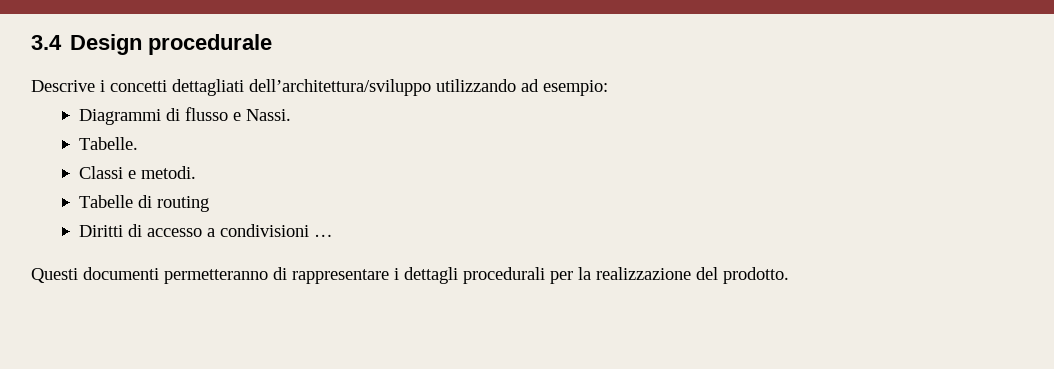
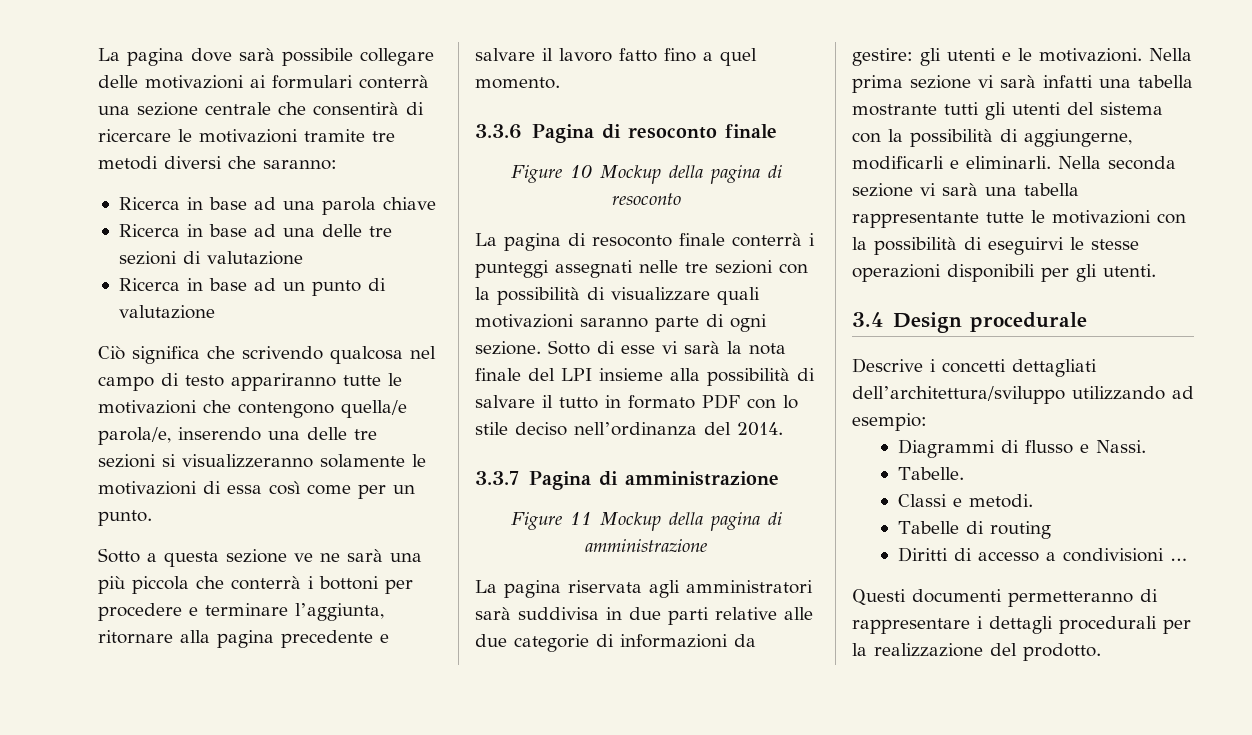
(31, 42) none -> [98,48,434,66] [98,75,429,89] [98,102,424,116] [98,129,395,143] [98,156,337,170] [118,197,436,215] [118,224,392,237] [118,251,303,265] [118,278,386,296] [118,305,215,319] [98,346,436,364] [98,373,402,391] [98,400,407,418] [98,427,377,445] [98,454,426,468] [98,481,415,499] [98,510,152,526] [98,548,422,567] [98,576,413,594] [98,603,384,621] [98,630,389,648] [475,48,757,66] [475,77,560,89] [475,124,777,143] [510,165,782,184] [611,193,681,205] [475,233,815,251] [475,260,808,278] [475,287,760,305] [475,314,767,332] [475,340,786,355] [475,368,815,386] [475,394,798,409] [475,422,783,436] [475,471,779,490] [510,512,782,531] [585,539,707,552] [475,580,813,598] [475,607,813,625] [475,634,756,652] [852,48,1192,66] [852,75,1193,93] [852,102,1163,120] [852,129,1132,147] [852,156,1176,170] [852,183,1079,197] [852,210,1186,228] [852,237,1139,255] [852,264,1156,282] La pagina dove sarà possibile collegare delle motivazioni ai formulari conterrà una sezione centrale che consentirà di ricercare le motivazioni tramite tre metodi diversi che saranno: // Ricerca in base ad una parola chiave // Ricerca in base ad una delle tre sezioni di valutazione // Ricerca in base ad un punto di valutazione // Ciò significa che scrivendo qualcosa nel campo di testo appariranno tutte le motivazioni che contengono quella/e parola/e, inserendo una delle tre sezioni si visualizzeranno solamente le motivazioni di essa così come per un punto. // Sotto a questa sezione ve ne sarà una più piccola che conterrà i bottoni per procedere e terminare l’aggiunta, ritornare alla pagina precedente e salvare il lavoro fatto fino a quel momento. // 3.3.6 Pagina di resoconto finale // Figure 10 Mockup della pagina di resoconto // La pagina di resoconto finale conterrà i punteggi assegnati nelle tre sezioni con la possibilità di visualizzare quali motivazioni saranno parte di ogni sezione. Sotto di esse vi sarà la nota finale del LPI insieme alla possibilità di salvare il tutto in formato PDF con lo stile deciso nell’ordinanza del 2014. // 3.3.7 Pagina di amministrazione // Figure 11 Mockup della pagina di amministrazione // La pagina riservata agli amministratori sarà suddivisa in due parti relative alle due categorie di informazioni da gestire: gli utenti e le motivazioni. Nella prima sezione vi sarà infatti una tabella mostrante tutti gli utenti del sistema con la possibilità di aggiungerne, modificarli e eliminarli. Nella seconda sezione vi sarà una tabella rappresentante tutte le motivazioni con la possibilità di eseguirvi le stesse operazioni disponibili per gli utenti. //

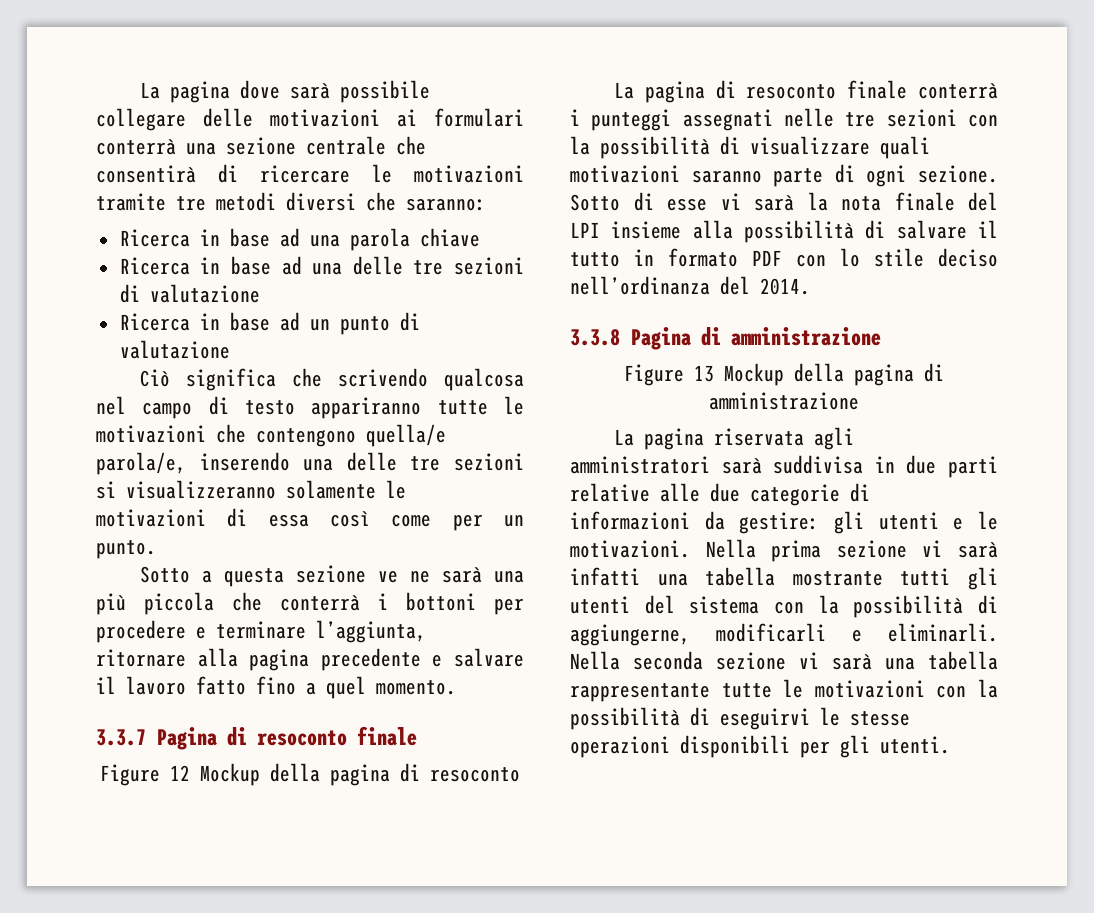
[475,124,522,139] 3.3.6 -> [96,729,146,746] 3.3.7
[569,165,592,178] 10 -> [170,765,190,781] 12
[475,471,519,485] 3.3.7 -> [570,329,620,346] 3.3.8
[569,512,592,525] 11 -> [694,365,714,382] 13
[852,312,1087,333] [852,358,1097,377] [852,386,1194,404] [852,413,927,431] [897,439,1146,458] [897,467,964,480] [897,494,1033,508] [897,521,1051,539] [897,547,1187,562] [852,589,1158,607] [852,616,1191,634] [852,643,1101,661] // 3.4 Design procedurale // Descrive i concetti dettagliati dell’architettura/sviluppo utilizzando ad esempio: // Diagrammi di flusso e Nassi. // Tabelle. // Classi e metodi. // Tabelle di routing // Diritti di accesso a condivisioni … // Questi documenti permetteranno di rappresentare i dettagli procedurali per la realizzazione del prodotto. -> (950, 745) none

